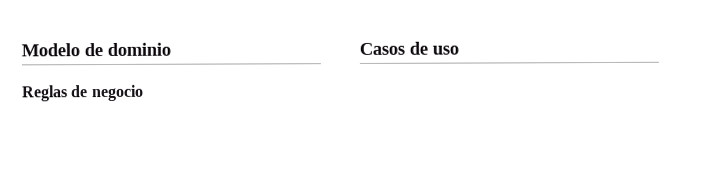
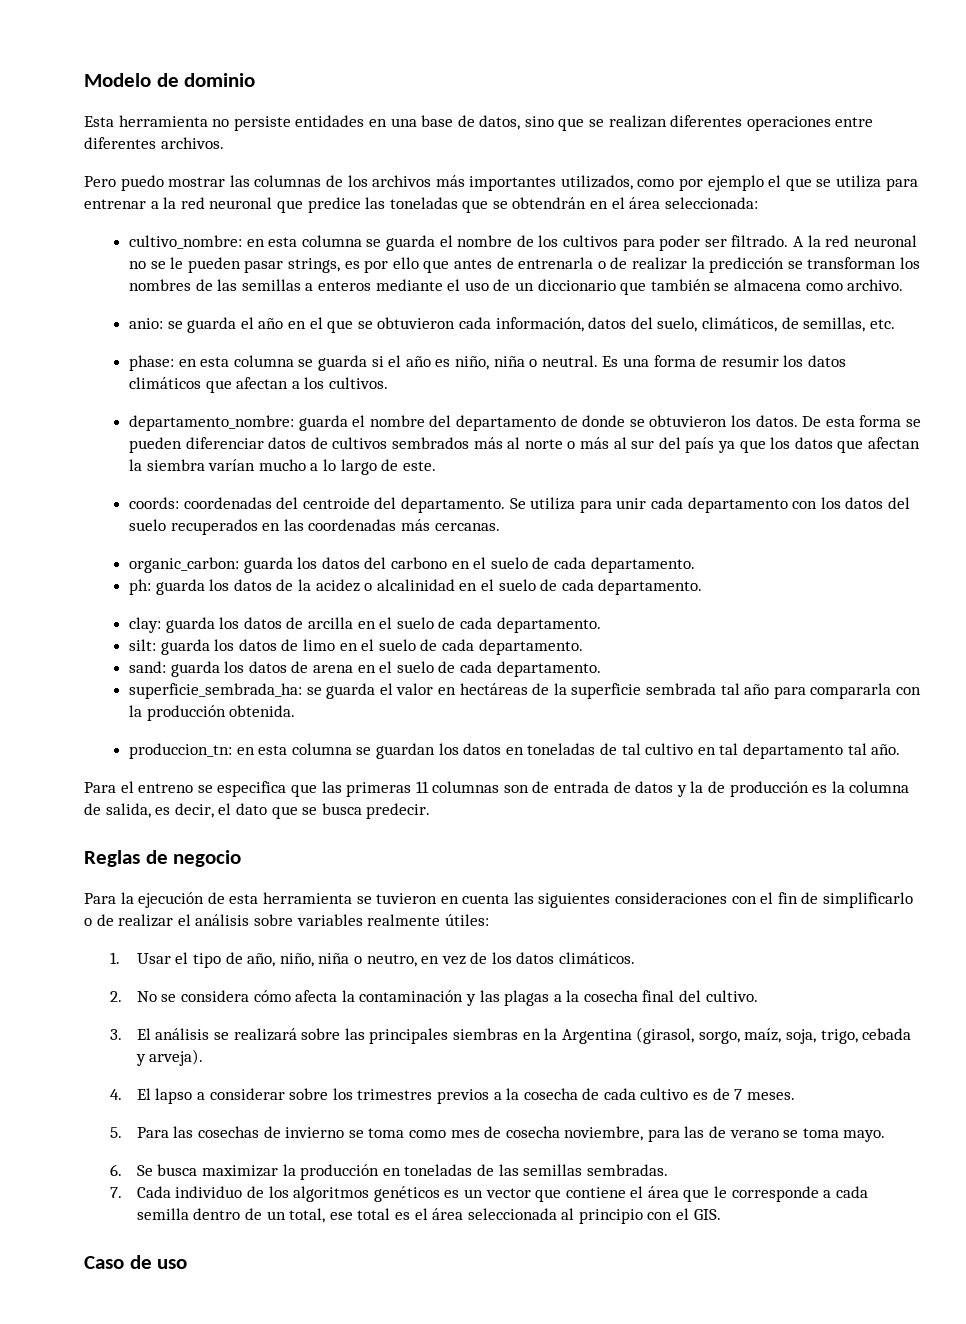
[21,84,144,102] [359,42,405,55] Reglas de negocio // Casos -> [84,115,874,131] [84,137,224,149] [84,175,918,191] [84,197,758,213] [129,235,917,251] [129,257,920,273] [129,279,904,295] [129,317,895,333] [129,355,846,371] [129,377,389,393] [129,415,921,431] [129,437,920,453] [129,459,436,475] [129,497,910,513] [129,519,500,535] [129,557,695,573] [129,579,703,595] [129,617,601,633] [129,639,583,655] [129,661,601,677] [129,683,921,699] [129,705,296,721] [129,743,901,759] [84,781,910,797] [84,803,431,819] [84,850,242,867] [84,892,914,908] [84,914,489,927] [110,952,636,968] [110,990,758,1006] [110,1027,912,1044] [135,1049,204,1066] [110,1088,795,1104] [110,1126,886,1142] [110,1164,668,1180] [110,1186,868,1202] [136,1208,721,1224] [84,1256,124,1269] Esta herramienta no persiste entidades en una base de datos, sino que se realizan diferentes operaciones entre diferentes archivos. // Pero puedo mostrar las columnas de los archivos más importantes utilizados, como por ejemplo el que se utiliza para entrenar a la red neuronal que predice las toneladas que se obtendrán en el área seleccionada: // cultivo_nombre: en esta columna se guarda el nombre de los cultivos para poder ser filtrado. A la red neuronal no se le pueden pasar strings, es por ello que antes de entrenarla o de realizar la predicción se transforman los nombres de las semillas a enteros mediante el uso de un diccionario que también se almacena como archivo. // anio: se guarda el año en el que se obtuvieron cada información, datos del suelo, climáticos, de semillas, etc. // phase: en esta columna se guarda si el año es niño, niña o neutral. Es una forma de resumir los datos climáticos que afectan a los cultivos. // departamento_nombre: guarda el nombre del departamento de donde se obtuvieron los datos. De esta forma se pueden diferenciar datos de cultivos sembrados más al norte o más al sur del país ya que los datos que afectan la siembra varían mucho a lo largo de este. // coords: coordenadas del centroide del departamento. Se utiliza para unir cada departamento con los datos del suelo recuperados en las coordenadas más cercanas. // organic_carbon: guarda los datos del carbono en el suelo de cada departamento. // ph: guarda los datos de la acidez o alcalinidad en el suelo de cada departamento. // clay: guarda los datos de arcilla en el suelo de cada departamento. // silt: guarda los datos de limo en el suelo de cada departamento. // sand: guarda los datos de arena en el suelo de cada departamento. // superficie_sembrada_ha: se guarda el valor en hectáreas de la superficie sembrada tal año para compararla con la producción obtenida. // produccion_tn: en esta columna se guardan los datos en toneladas de tal cultivo en tal departamento tal año. // Para el entreno se especifica que las primeras 11 columnas son de entrada de datos y la de producción es la columna de salida, es decir, el dato que se busca predecir. // Reglas de negocio // Para la ejecución de esta herramienta se tuvieron en cuenta las siguientes consideraciones con el fin de simplificarlo o de realizar el análisis sobre variables realmente útiles: // 1. Usar el tipo de año, niño, niña o neutro, en vez de los datos climáticos. // 2. No se considera cómo afecta la contaminación y las plagas a la cosecha final del cultivo. // 3. El análisis se realizará sobre las principales siembras en la Argentina (girasol, sorgo, maíz, soja, trigo, cebada y arveja). // 4. El lapso a considerar sobre los trimestres previos a la cosecha de cada cultivo es de 7 meses. // 5. Para las cosechas de invierno se toma como mes de cosecha noviembre, para las de verano se toma mayo. // 6. Se busca maximizar la producción en toneladas de las semillas sembradas. // 7. Cada individuo de los algoritmos genéticos es un vector que contiene el área que le corresponde a cada semilla dentro de un total, ese total es el área seleccionada al principio con el GIS. // Caso

